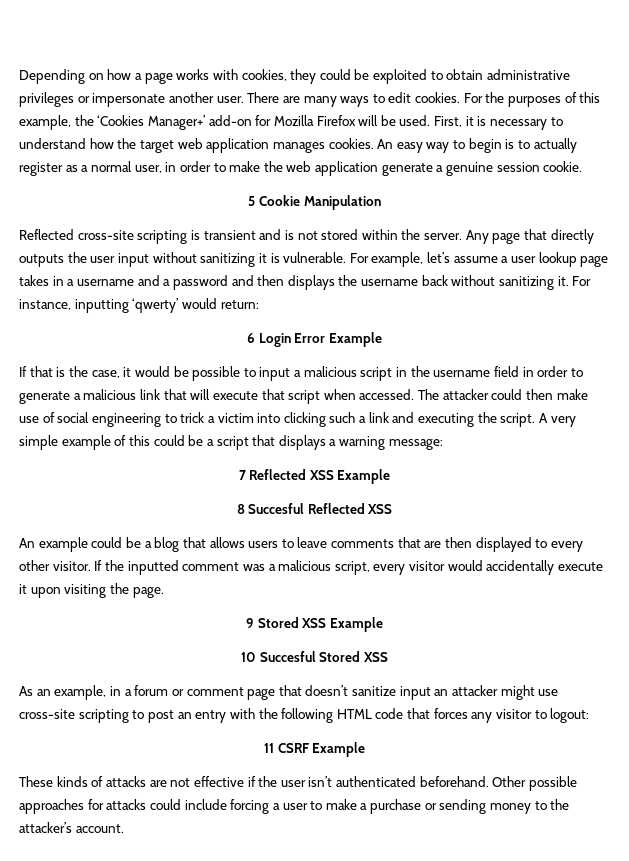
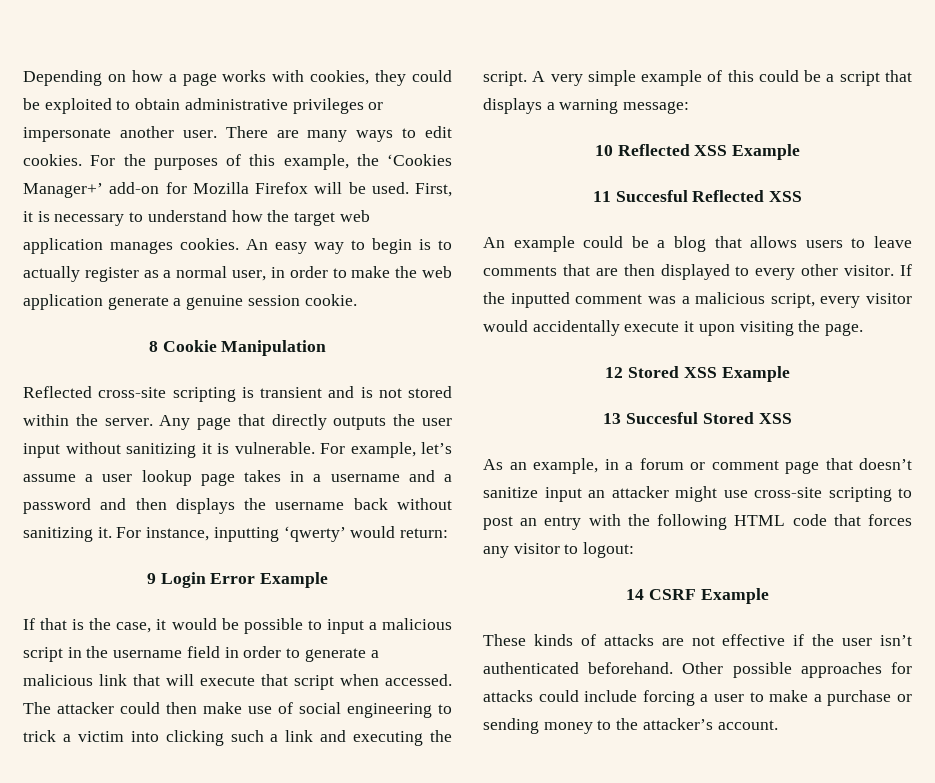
[248,196,256,206] 5 -> [148,341,158,352] 8
[247,333,256,343] 6 -> [146,573,156,584] 9
[238,470,246,480] 7 -> [594,145,613,156] 10
[236,504,245,514] 8 -> [592,191,611,202] 11
[246,618,255,628] 9 -> [605,367,624,378] 12
[241,652,257,662] 10 -> [603,413,622,424] 13
[263,743,274,753] 11 -> [626,589,645,600] 14

